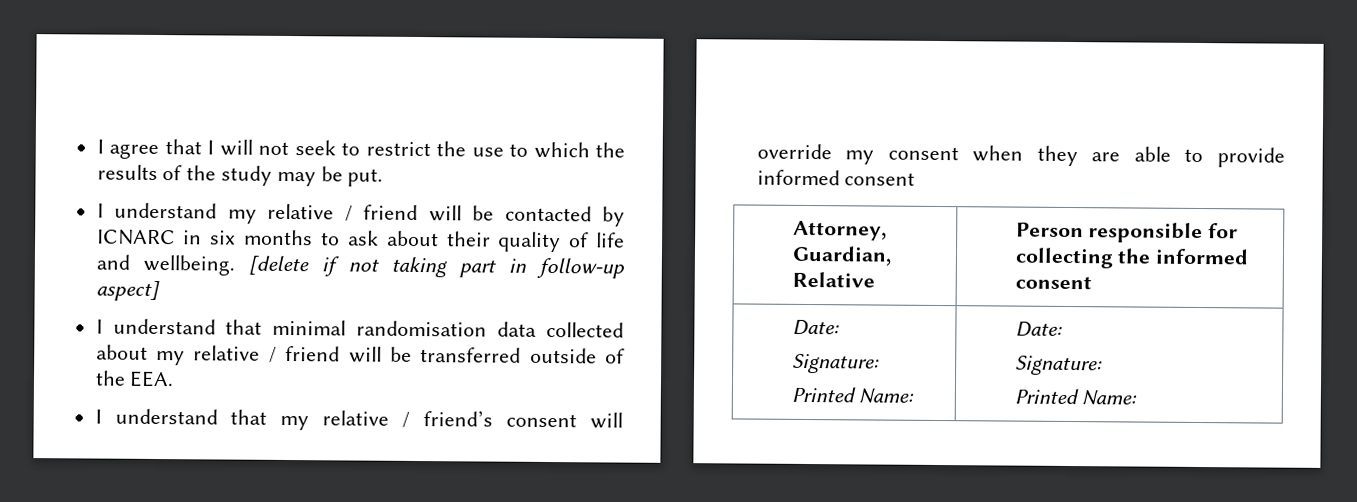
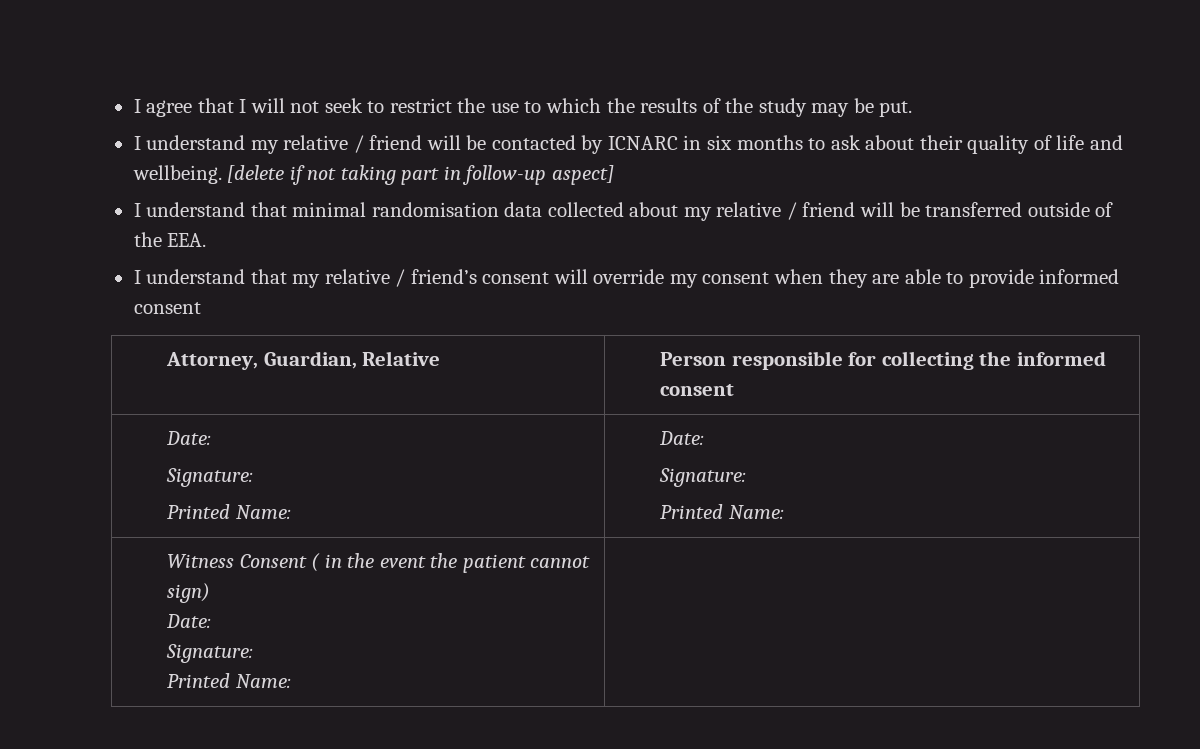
(1138, 398) none -> [167,553,591,573] [167,583,211,603] [166,614,212,628] [166,644,254,663] [167,673,291,688] // Witness Consent ( in the event the patient cannot sign) // Date: // Signature: // Printed Name: |

